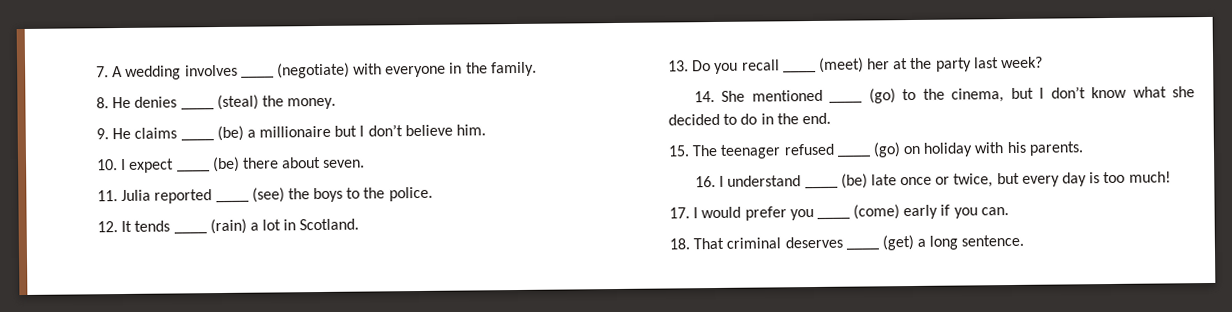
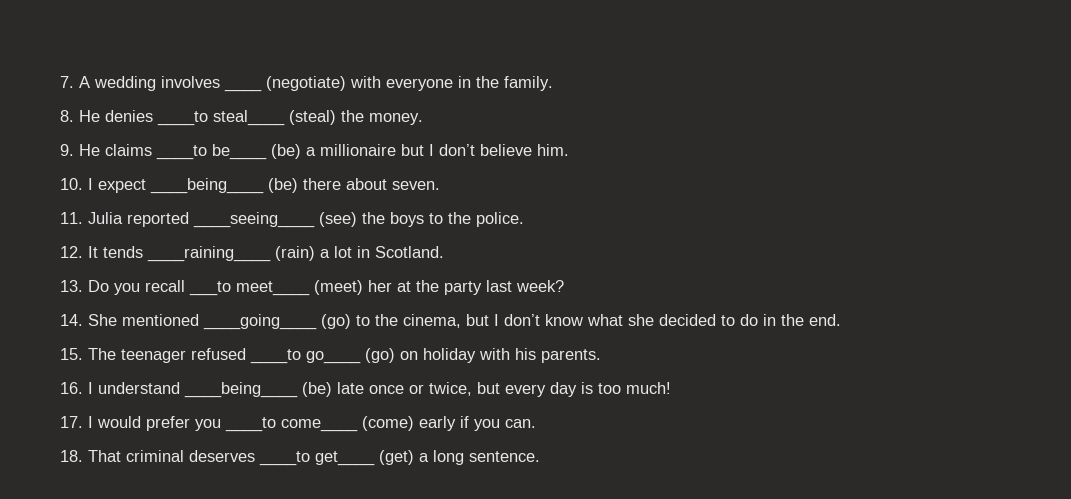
[180,107,214,111] ____ -> [157,110,285,126] ____to steal____
[180,138,214,142] ____ -> [156,144,267,160] ____to be____
[176,169,210,173] ____ -> [150,178,264,194] ____being____
[215,199,249,204] ____ -> [193,212,315,228] ____seeing____
[173,231,207,235] ____ -> [147,246,271,262] ____raining____
[782,69,816,74] ____ -> [189,281,310,296] ___to meet____
[829,100,863,104] ____ -> [203,314,317,330] ____going____
[836,154,871,158] ____ -> [250,349,361,364] ____to go____
[804,185,838,190] ____ -> [184,382,298,398] ____being____
[816,216,850,220] ____ -> [225,417,358,432] ____to come____
[845,247,879,251] ____ -> [259,451,375,466] ____to get____

